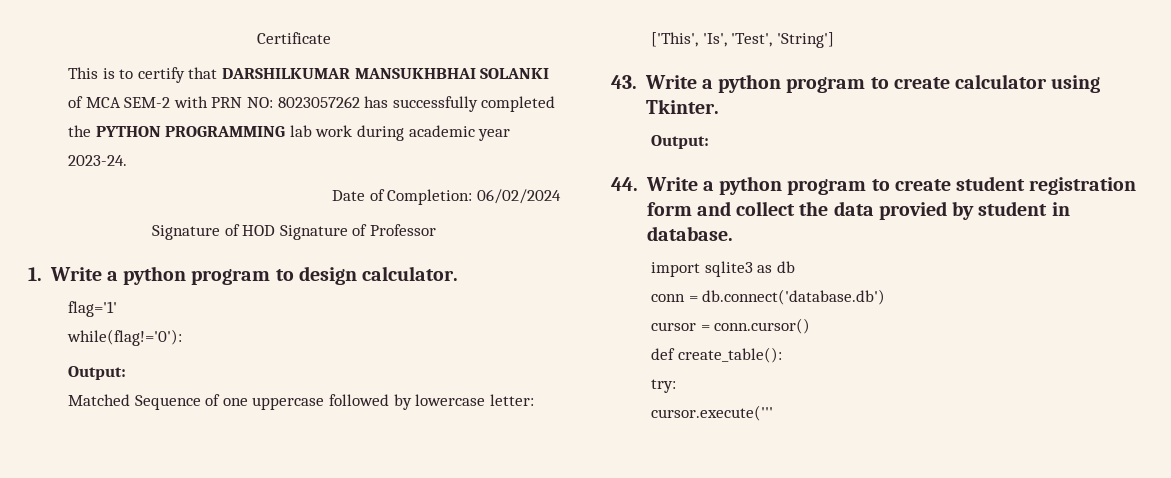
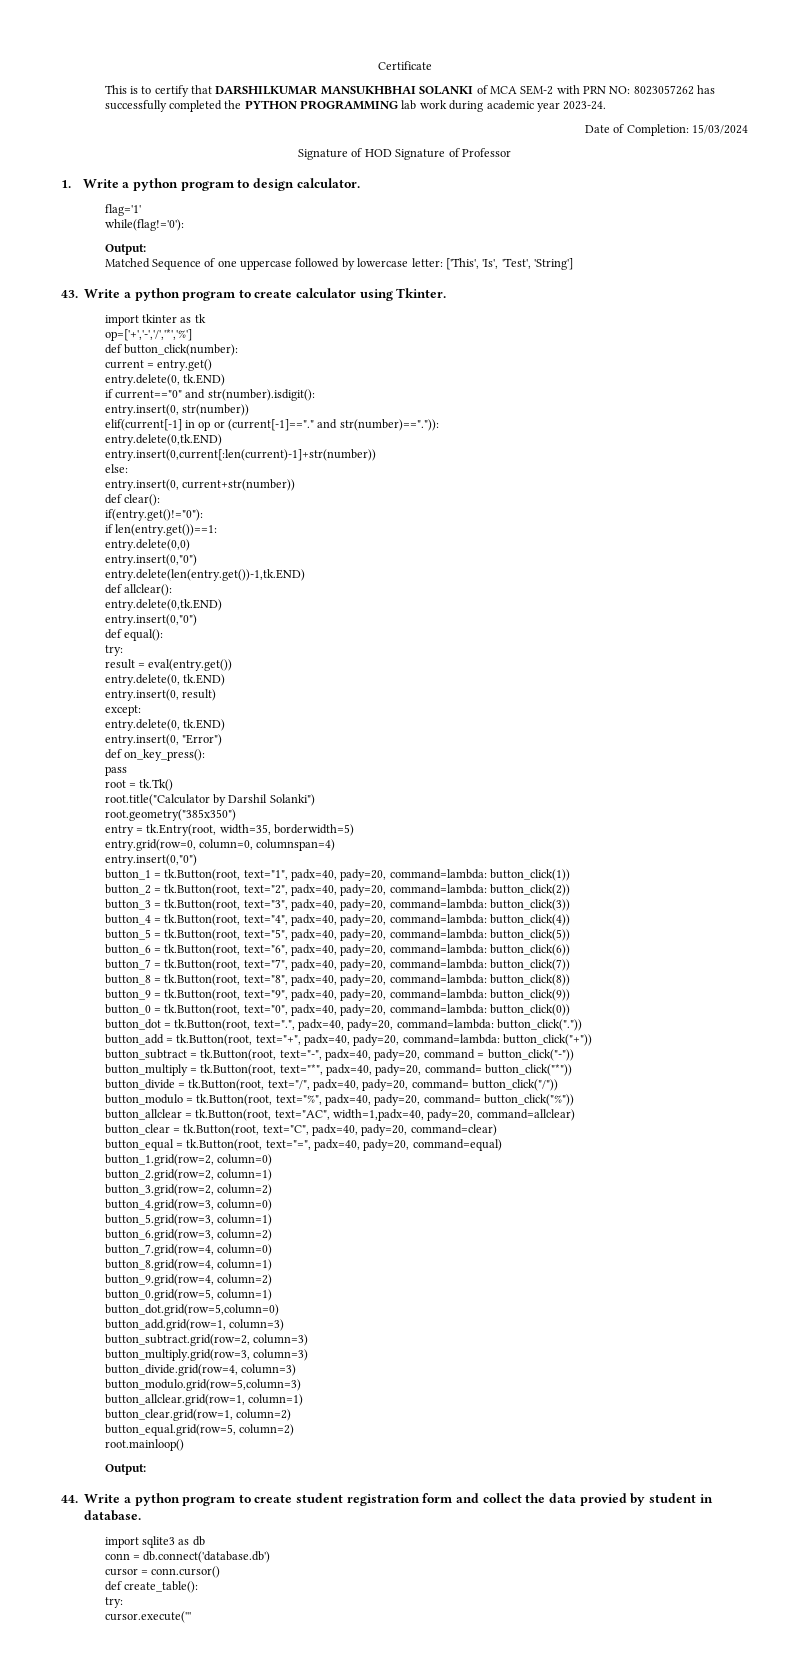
[476,189,561,204] 06/02/2024 -> [692,124,748,134] 15/03/2024
(719, 106) none -> [104,314,206,326] [104,329,192,341] [104,344,238,356] [104,359,213,371] [104,374,225,386] [104,389,315,401] [104,404,249,416] [104,419,439,431] [104,434,222,446] [104,449,376,461] [104,464,128,473] [104,479,295,491] [104,494,160,506] [104,509,203,521] [104,524,217,536] [104,539,190,551] [104,554,197,566] [104,569,305,581] [104,584,172,596] [104,599,222,611] [104,614,197,626] [104,629,163,641] [104,645,123,656] [104,659,233,671] [104,674,225,686] [104,689,216,701] [104,705,141,716] [104,719,225,731] [104,734,222,746] [104,749,205,761] [104,766,127,776] [104,779,174,791] [104,794,315,806] [104,809,236,821] [104,824,355,836] [104,839,336,851] [104,854,197,866] [104,869,571,881] [104,884,571,896] [104,899,571,911] [104,914,571,926] [104,929,571,941] [104,944,571,956] [104,959,571,971] [104,974,571,986] [104,989,571,1001] [104,1004,571,1016] [104,1019,583,1031] [104,1034,593,1046] [104,1049,574,1061] [104,1064,573,1076] [104,1079,559,1091] [104,1094,575,1106] [104,1109,575,1121] [104,1124,497,1136] [104,1139,502,1151] [104,1154,272,1166] [104,1169,272,1181] [104,1184,272,1196] [104,1199,272,1211] [104,1214,272,1226] [104,1229,272,1241] [104,1244,272,1256] [104,1259,272,1271] [104,1274,272,1286] [104,1289,272,1301] [104,1304,279,1316] [104,1319,284,1331] [104,1334,308,1346] [104,1349,308,1361] [104,1364,296,1376] [104,1379,301,1391] [104,1394,303,1406] [104,1409,291,1421] [104,1424,294,1436] [104,1439,184,1451] // import tkinter as tk // op=['+','-','/','*','%'] // def button_click(number): // current = entry.get() // entry.delete(0, tk.END) // if current=="0" and str(number).isdigit(): // entry.insert(0, str(number)) // elif(current[-1] in op or (current[-1]=="." and str(number)==".")): // entry.delete(0,tk.END) // entry.insert(0,current[:len(current)-1]+str(number)) // else: // entry.insert(0, current+str(number)) // def clear(): // if(entry.get()!="0"): // if len(entry.get())==1: // entry.delete(0,0) // entry.insert(0,"0") // entry.delete(len(entry.get())-1,tk.END) // def allclear(): // entry.delete(0,tk.END) // entry.insert(0,"0") // def equal(): // try: // result = eval(entry.get()) // entry.delete(0, tk.END) // entry.insert(0, result) // except: // entry.delete(0, tk.END) // entry.insert(0, "Error") // def on_key_press(): // pass // root = tk.Tk() // root.title("Calculator by Darshil Solanki") // root.geometry("385x350") // entry = tk.Entry(root, width=35, borderwidth=5) // entry.grid(row=0, column=0, columnspan=4) // entry.insert(0,"0") // button_1 = tk.Button(root, text="1", padx=40, pady=20, command=lambda: button_click(1)) // button_2 = tk.Button(root, text="2", padx=40, pady=20, command=lambda: button_click(2)) // button_3 = tk.Button(root, text="3", padx=40, pady=20, command=lambda: button_click(3)) // button_4 = tk.Button(root, text="4", padx=40, pady=20, command=lambda: button_click(4)) // button_5 = tk.Button(root, text="5", padx=40, pady=20, command=lambda: button_click(5)) // button_6 = tk.Button(root, text="6", padx=40, pady=20, command=lambda: button_click(6)) // button_7 = tk.Button(root, text="7", padx=40, pady=20, command=lambda: button_click(7)) // button_8 = tk.Button(root, text="8", padx=40, pady=20, command=lambda: button_click(8)) // button_9 = tk.Button(root, text="9", padx=40, pady=20, command=lambda: button_click(9)) // button_0 = tk.Button(root, text="0", padx=40, pady=20, command=lambda: button_click(0)) // button_dot = tk.Button(root, text=".", padx=40, pady=20, command=lambda: button_click(".")) // button_add = tk.Button(root, text="+", padx=40, pady=20, command=lambda: button_click("+")) // button_subtract = tk.Button(root, text="-", padx=40, pady=20, command = button_click("-")) // button_multiply = tk.Button(root, text="*", padx=40, pady=20, command= button_click("*")) // button_divide = tk.Button(root, text="/", padx=40, pady=20, command= button_click("/")) // button_modulo = tk.Button(root, text="%", padx=40, pady=20, command= button_click("%")) // button_allclear = tk.Button(root, text="AC", width=1,padx=40, pady=20, command=allclear) // button_clear = tk.Button(root, text="C", padx=40, pady=20, command=clear) // button_equal = tk.Button(root, text="=", padx=40, pady=20, command=equal) // button_1.grid(row=2, column=0) // button_2.grid(row=2, column=1) // button_3.grid(row=2, column=2) // button_4.grid(row=3, column=0) // button_5.grid(row=3, column=1) // button_6.grid(row=3, column=2) // button_7.grid(row=4, column=0) // button_8.grid(row=4, column=1) // button_9.grid(row=4, column=2) // button_0.grid(row=5, column=1) // button_dot.grid(row=5,column=0) // button_add.grid(row=1, column=3) // button_subtract.grid(row=2, column=3) // button_multiply.grid(row=3, column=3) // button_divide.grid(row=4, column=3) // button_modulo.grid(row=5,column=3) // button_allclear.grid(row=1, column=1) // button_clear.grid(row=1, column=2) // button_equal.grid(row=5, column=2) // root.mainloop()

